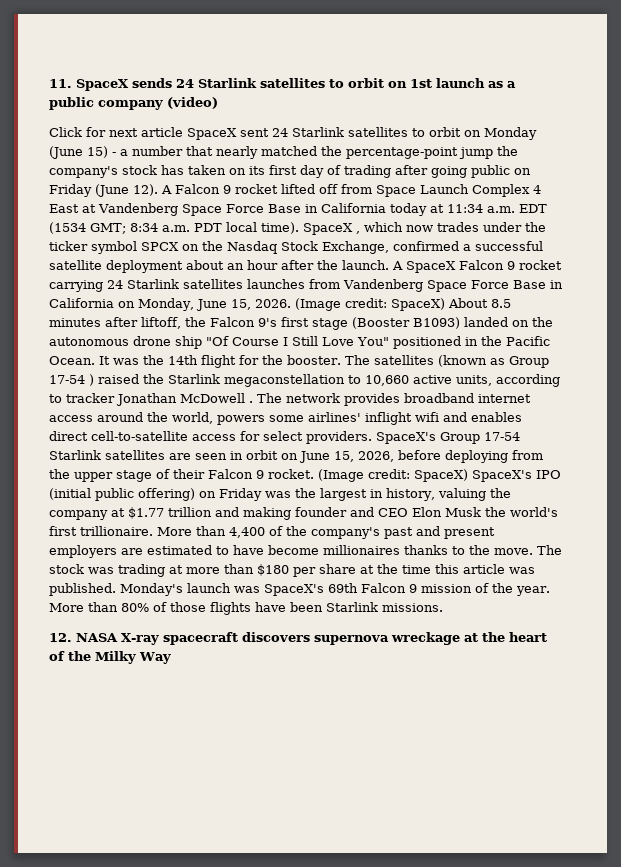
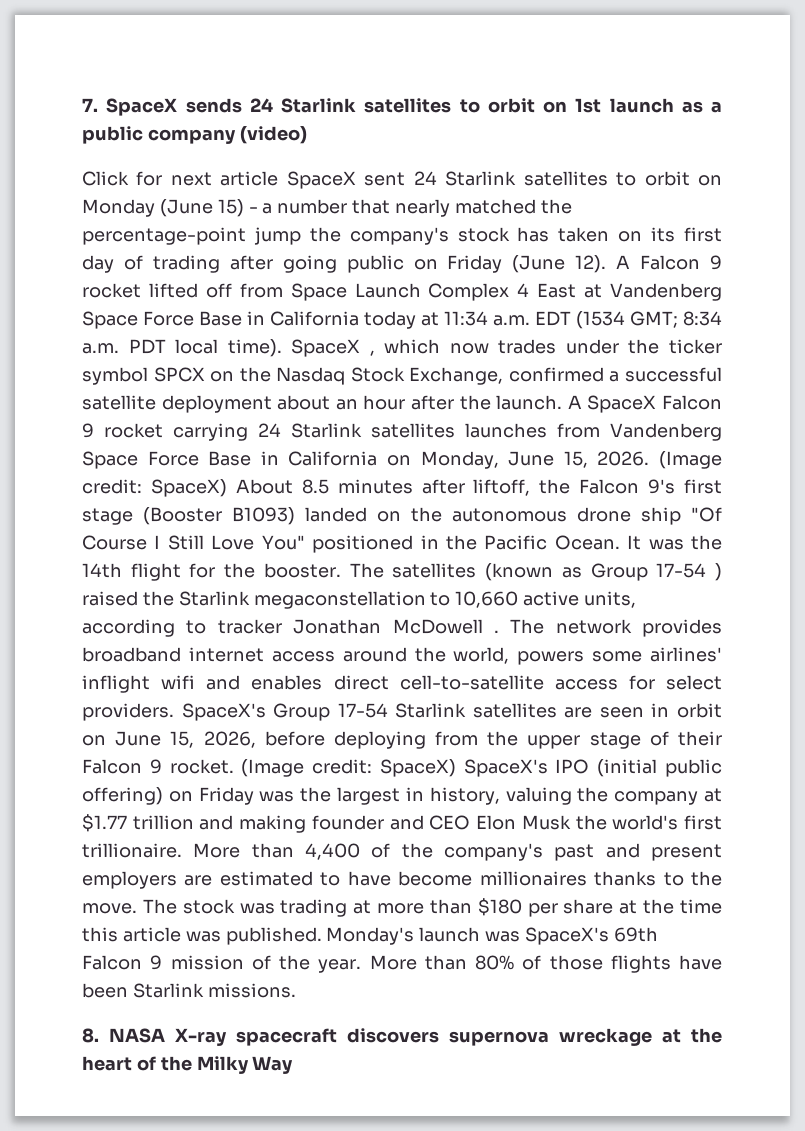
[49,79,72,88] 11. -> [82,98,98,112] 7.
[49,633,72,642] 12. -> [82,1028,99,1043] 8.

